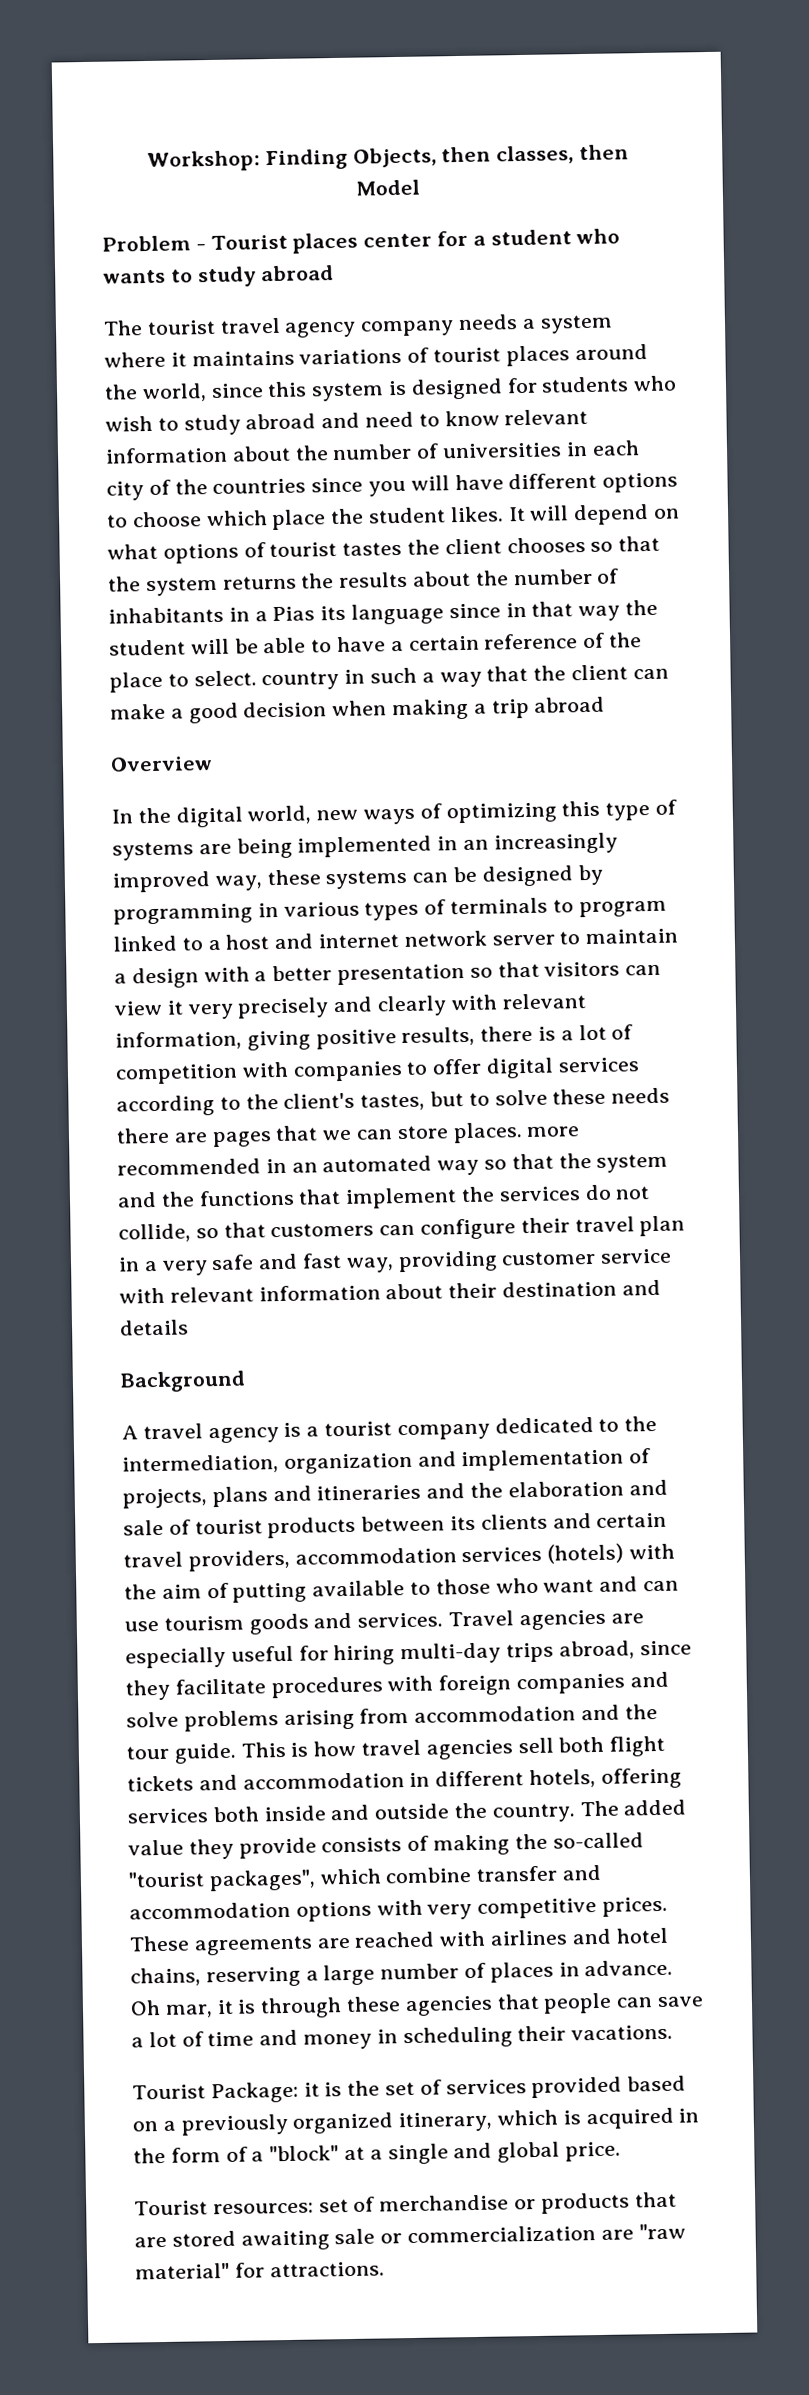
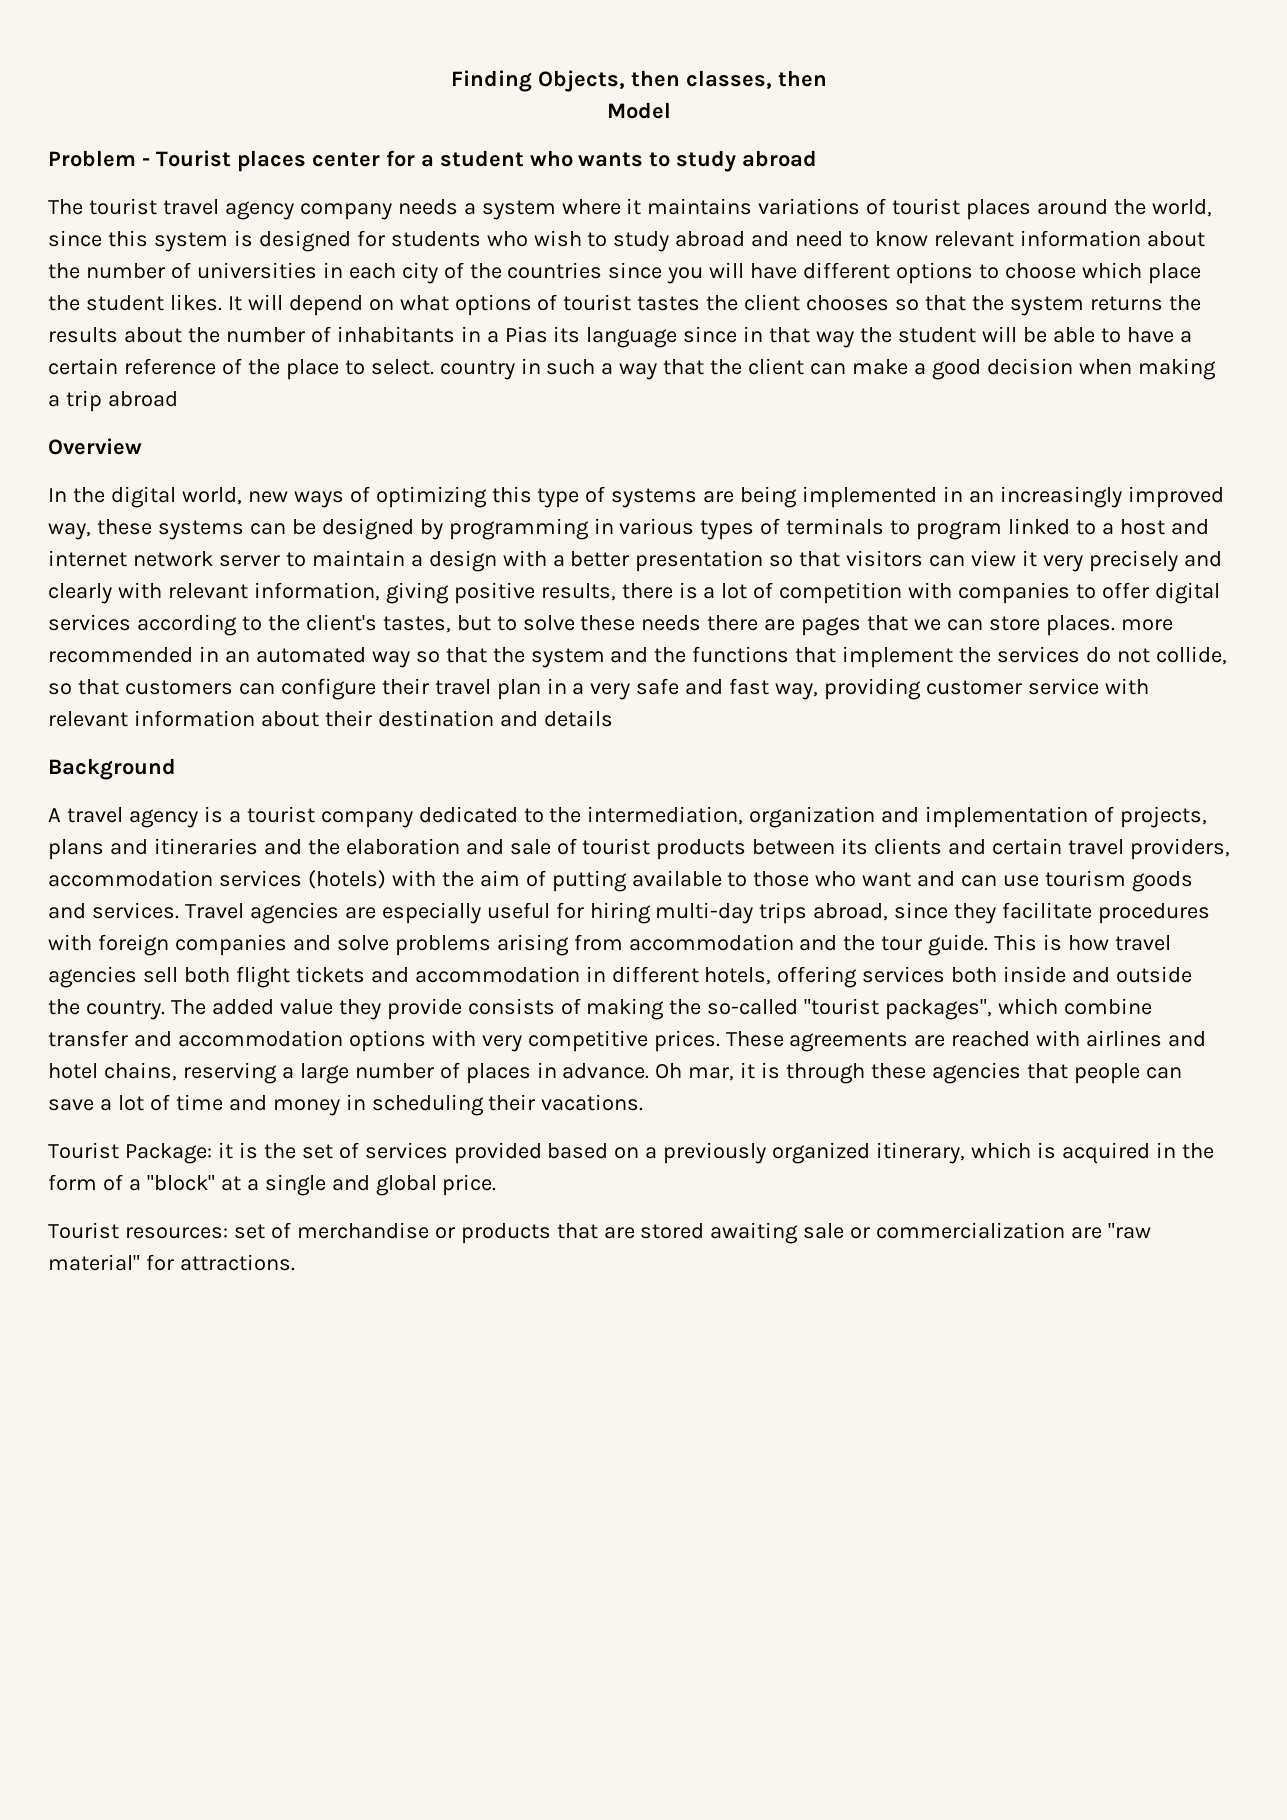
[146,150,260,173] Workshop: -> (451, 81) none

